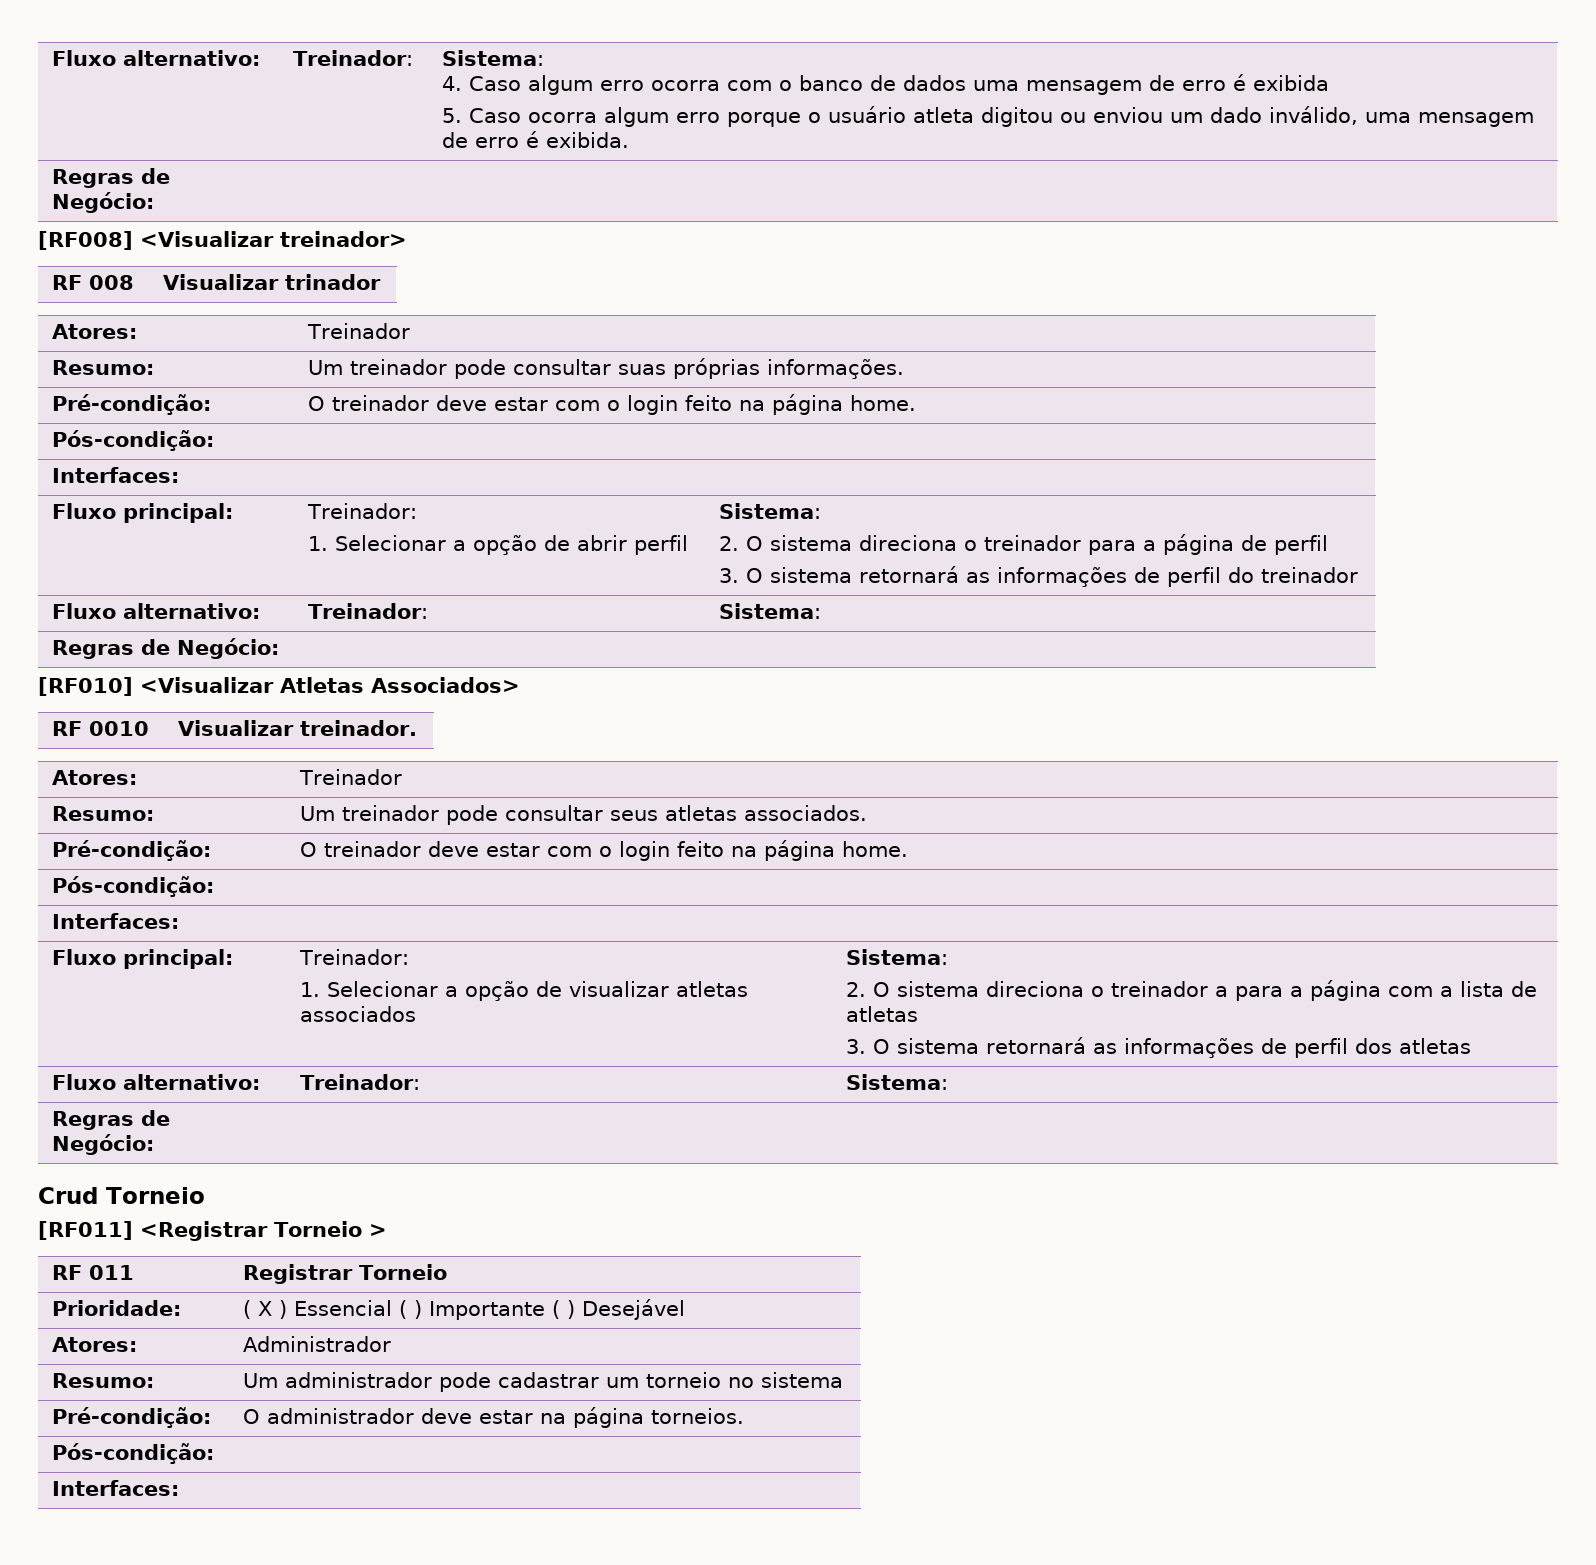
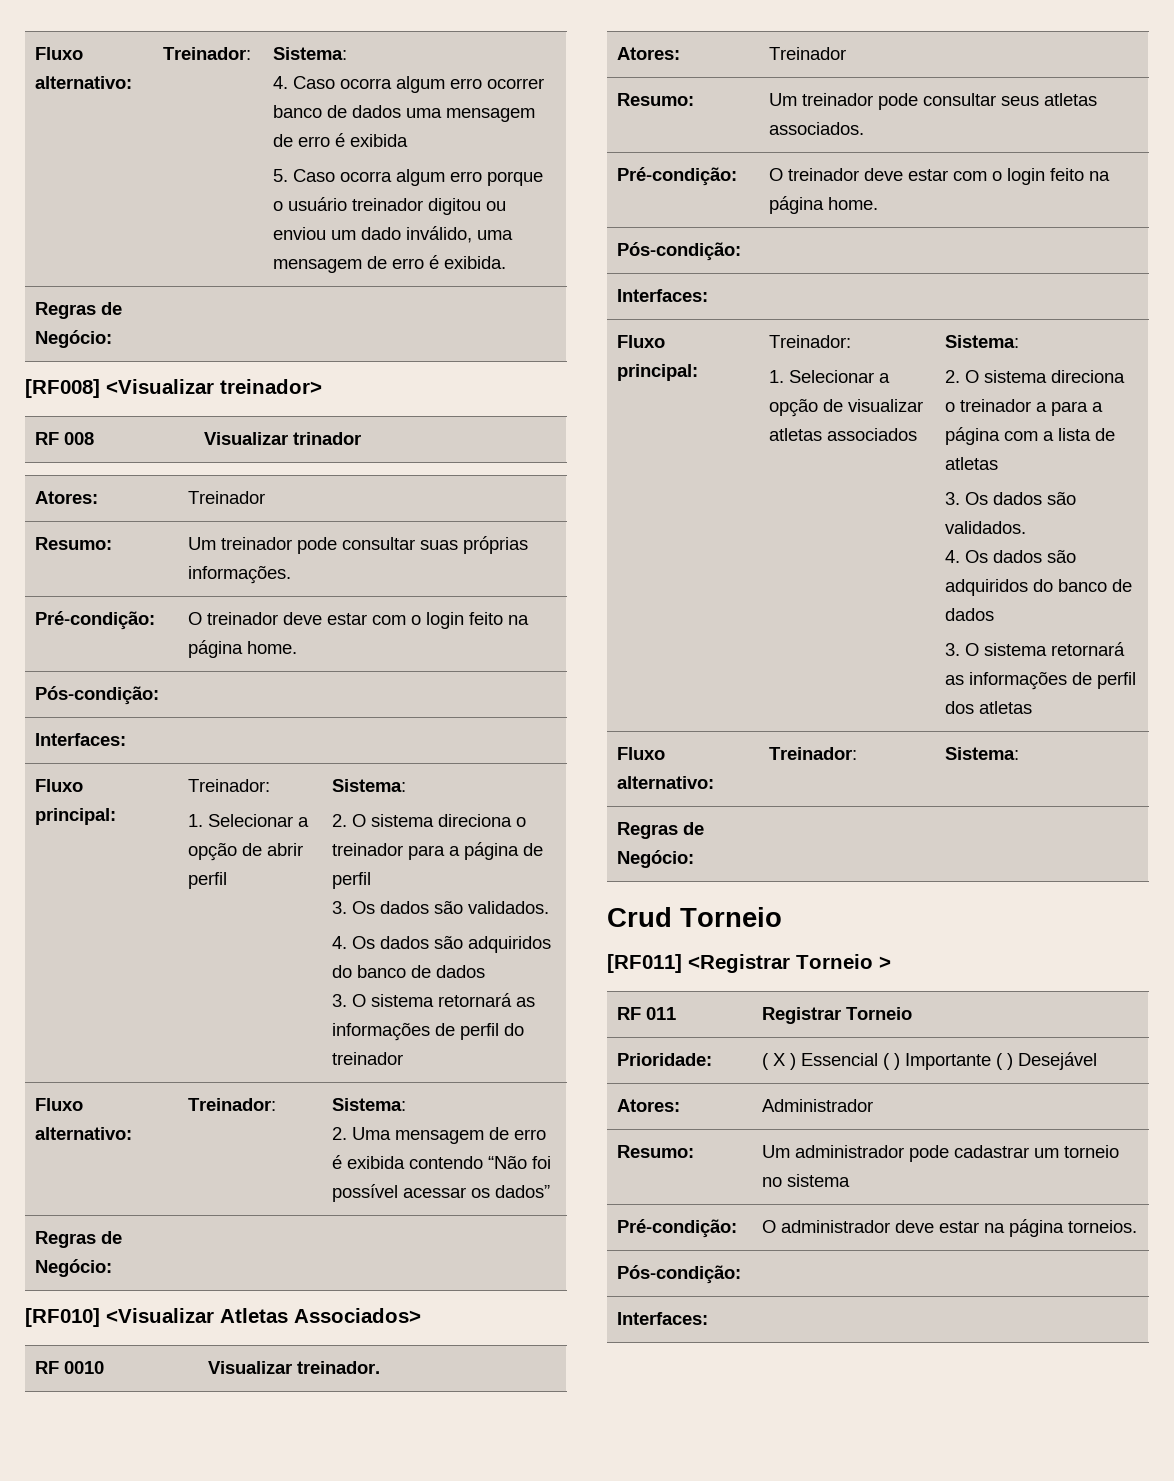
[528,75,793,95] algum erro ocorra com o -> [340,76,545,93] ocorra algum erro ocorrer
[913,107,975,123] atleta -> [352,198,424,211] treinador
(1329, 545) none -> [332,900,550,914] [332,935,552,953] [332,965,486,978] // 3. Os dados são validados. // 4. Os dados são adquiridos do banco de dados
(822, 611) none -> [332,1127,547,1144] [332,1155,552,1169] [332,1184,551,1202] // 2. Uma mensagem de erro é exibida contendo “Não foi possível acessar os dados”
(919, 1014) none -> [945,491,1077,505] [945,521,1027,534] [945,549,1077,563] [945,579,1133,596] [945,608,995,621] // 3. Os dados são validados. // 4. Os dados são adquiridos do banco de dados

